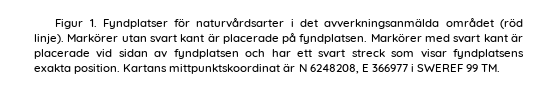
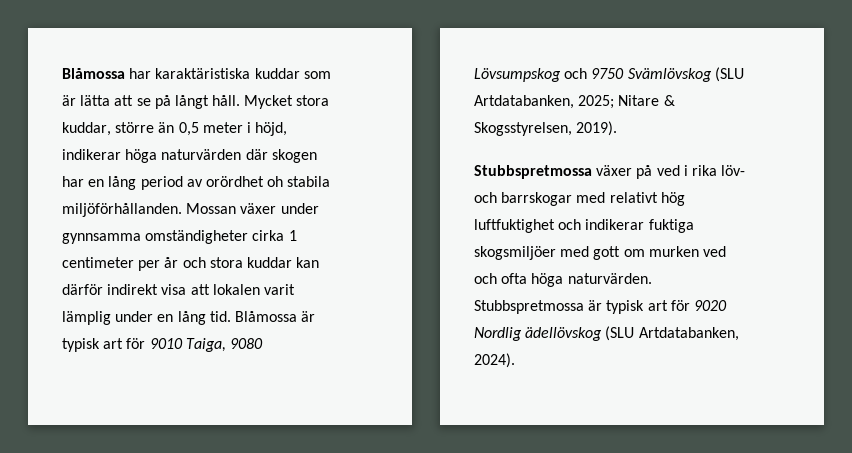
[55,18,523,29] [34,33,524,44] [34,49,525,59] [34,64,501,74] Figur 1. Fyndplatser för naturvårdsarter i det avverkningsanmälda området (röd linje). Markörer utan svart kant är placerade på fyndplatsen. Markörer med svart kant är placerade vid sidan av fyndplatsen och har ett svart streck som visar fyndplatsens exakta position. Kartans mittpunktskoordinat är N 6248208, E 366977 i SWEREF 99 TM. -> [62,68,331,79] [62,95,330,109] [62,122,288,136] [62,149,317,163] [62,176,331,190] [62,203,319,217] [62,230,297,244] [62,257,320,271] [62,284,295,295] [62,311,316,325] [62,338,263,352] [474,67,744,82] [474,95,675,109] [474,121,618,136] [474,165,746,179] [474,192,685,206] [474,219,694,233] [474,246,726,260] [474,273,652,287] [474,300,727,314] [474,326,739,341] [474,353,515,368] Blåmossa har karaktäristiska kuddar som är lätta att se på långt håll. Mycket stora kuddar, större än 0,5 meter i höjd, indikerar höga naturvärden där skogen har en lång period av orördhet oh stabila miljöförhållanden. Mossan växer under gynnsamma omständigheter cirka 1 centimeter per år och stora kuddar kan därför indirekt visa att lokalen varit lämplig under en lång tid. Blåmossa är typisk art för 9010 Taiga, 9080 Lövsumpskog och 9750 Svämlövskog (SLU Artdatabanken, 2025; Nitare & Skogsstyrelsen, 2019). // Stubbspretmossa växer på ved i rika löv- och barrskogar med relativt hög luftfuktighet och indikerar fuktiga skogsmiljöer med gott om murken ved och ofta höga naturvärden. Stubbspretmossa är typisk art för 9020 Nordlig ädellövskog (SLU Artdatabanken, 2024).

